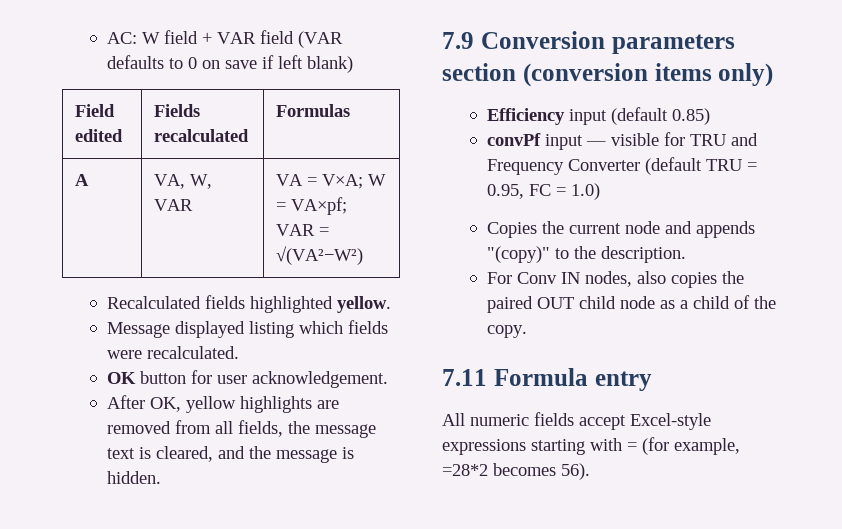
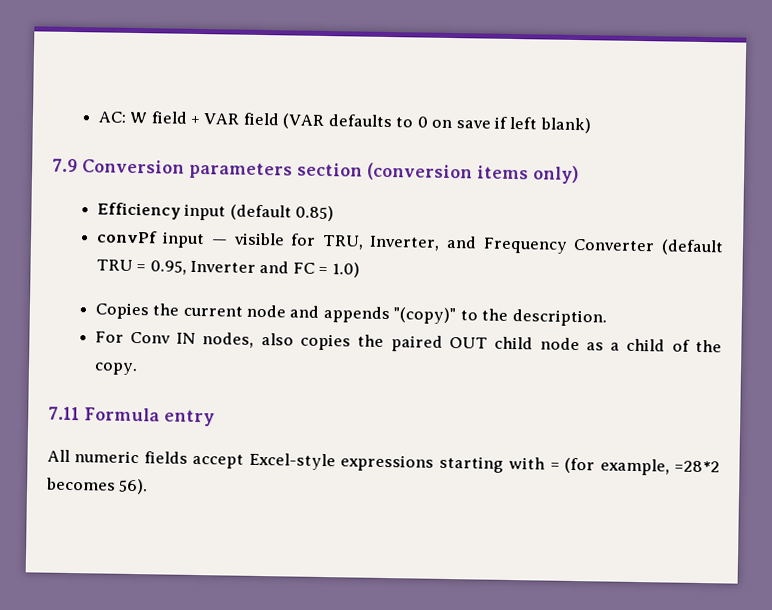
[74,104,115,117] [74,129,123,142] [153,104,200,117] [153,129,249,142] [275,104,350,117] [74,174,89,186] [153,174,212,189] [153,199,193,211] [275,174,386,189] [275,197,347,215] [275,224,329,236] [275,246,363,265] [106,295,391,313] [106,320,388,338] [106,346,239,359] [106,370,388,388] [106,395,339,413] [106,420,376,438] [106,446,354,463] [106,471,161,484] // Field edited | Fields recalculated | Formulas // A | VA, W, VAR | VA = V×A; W = VA×pf; VAR = √(VA²−W²) // Recalculated fields highlighted yellow. // Message displayed listing which fields were recalculated. // OK button for user acknowledgement. // After OK, yellow highlights are removed from all fields, the message text is cleared, and the message is hidden. -> (591, 125) none
[689,134,726,146] TRU -> [321,234,441,251] TRU, Inverter,
(524, 191) none -> [189,260,290,274] Inverter and

